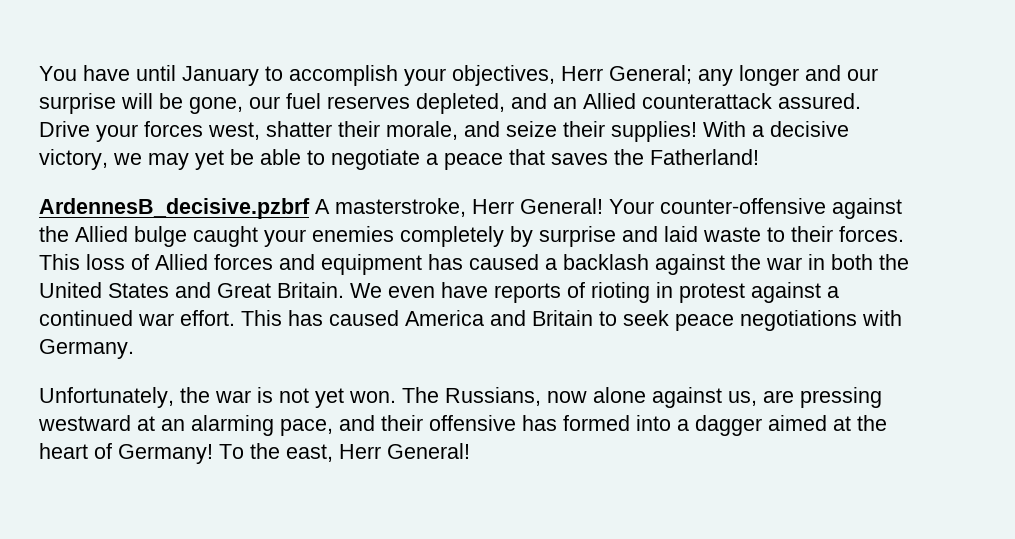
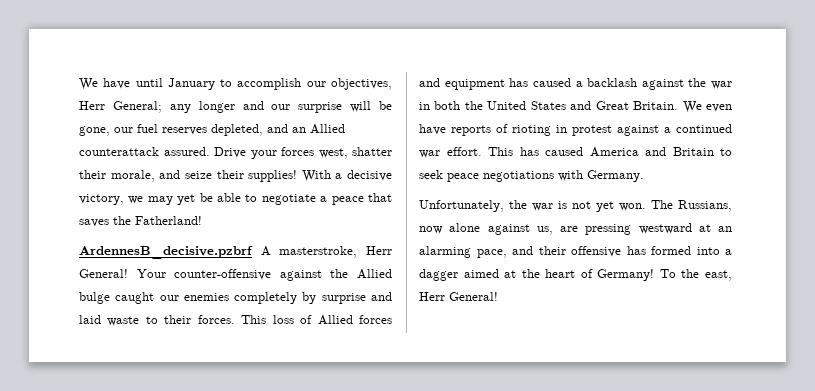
[39,66,77,81] You -> [79,78,98,90] We
[404,68,446,86] your -> [306,81,326,87] our
[264,229,306,247] your -> [159,295,179,301] our

